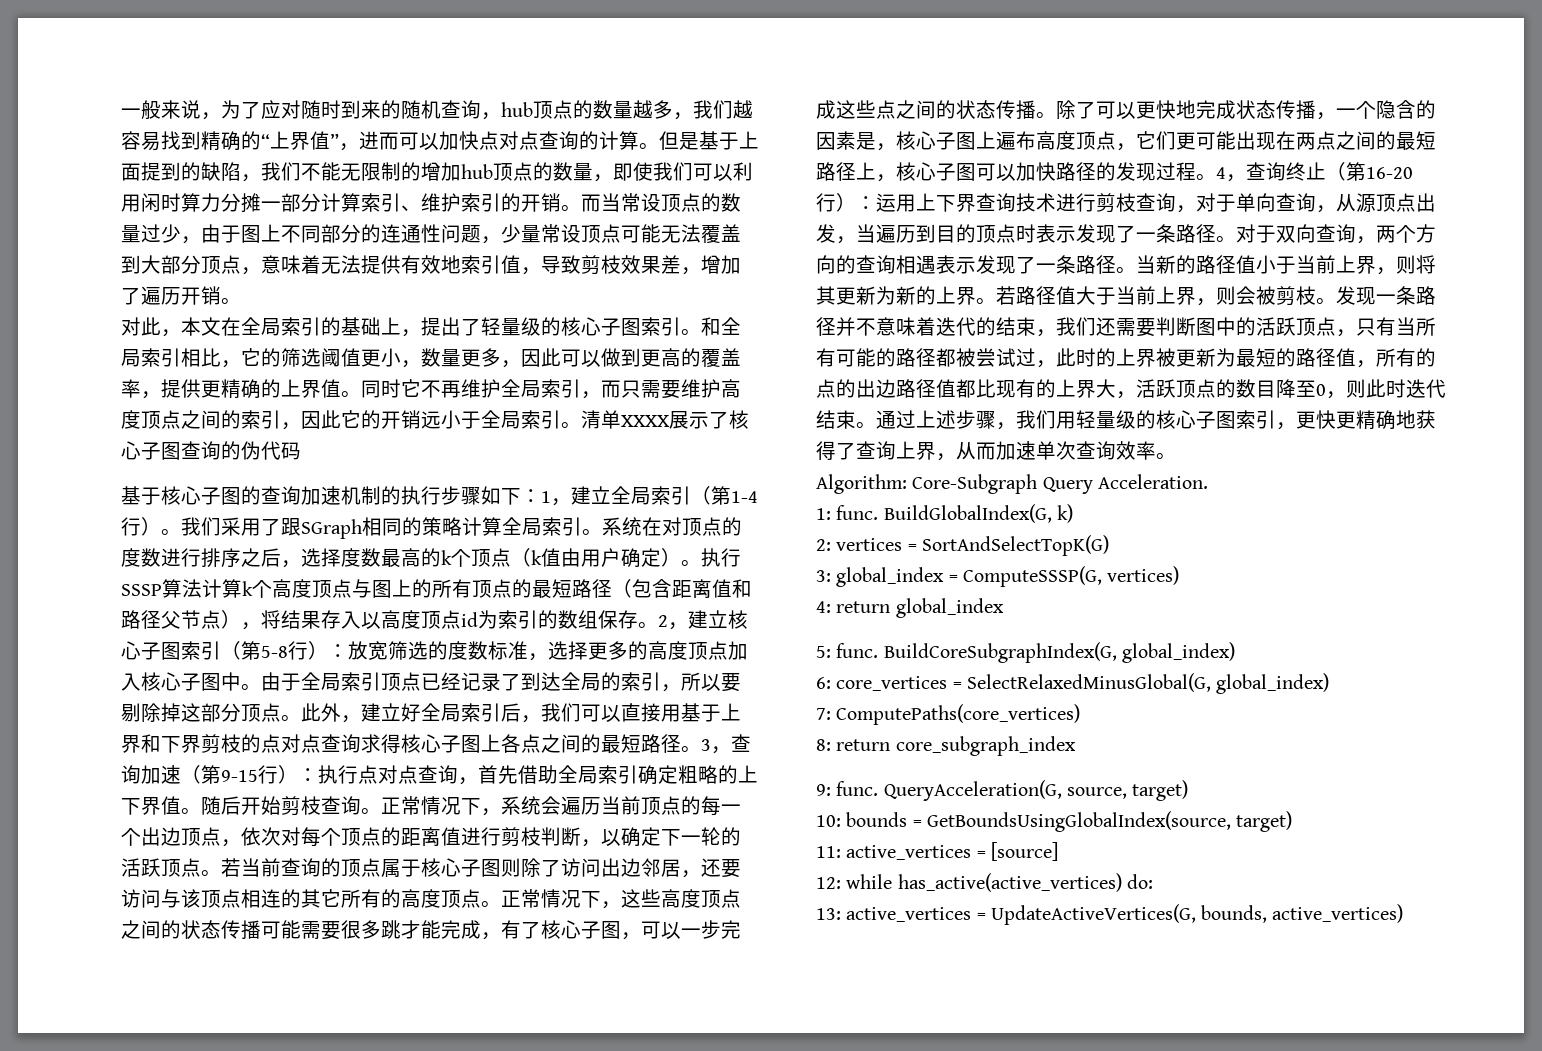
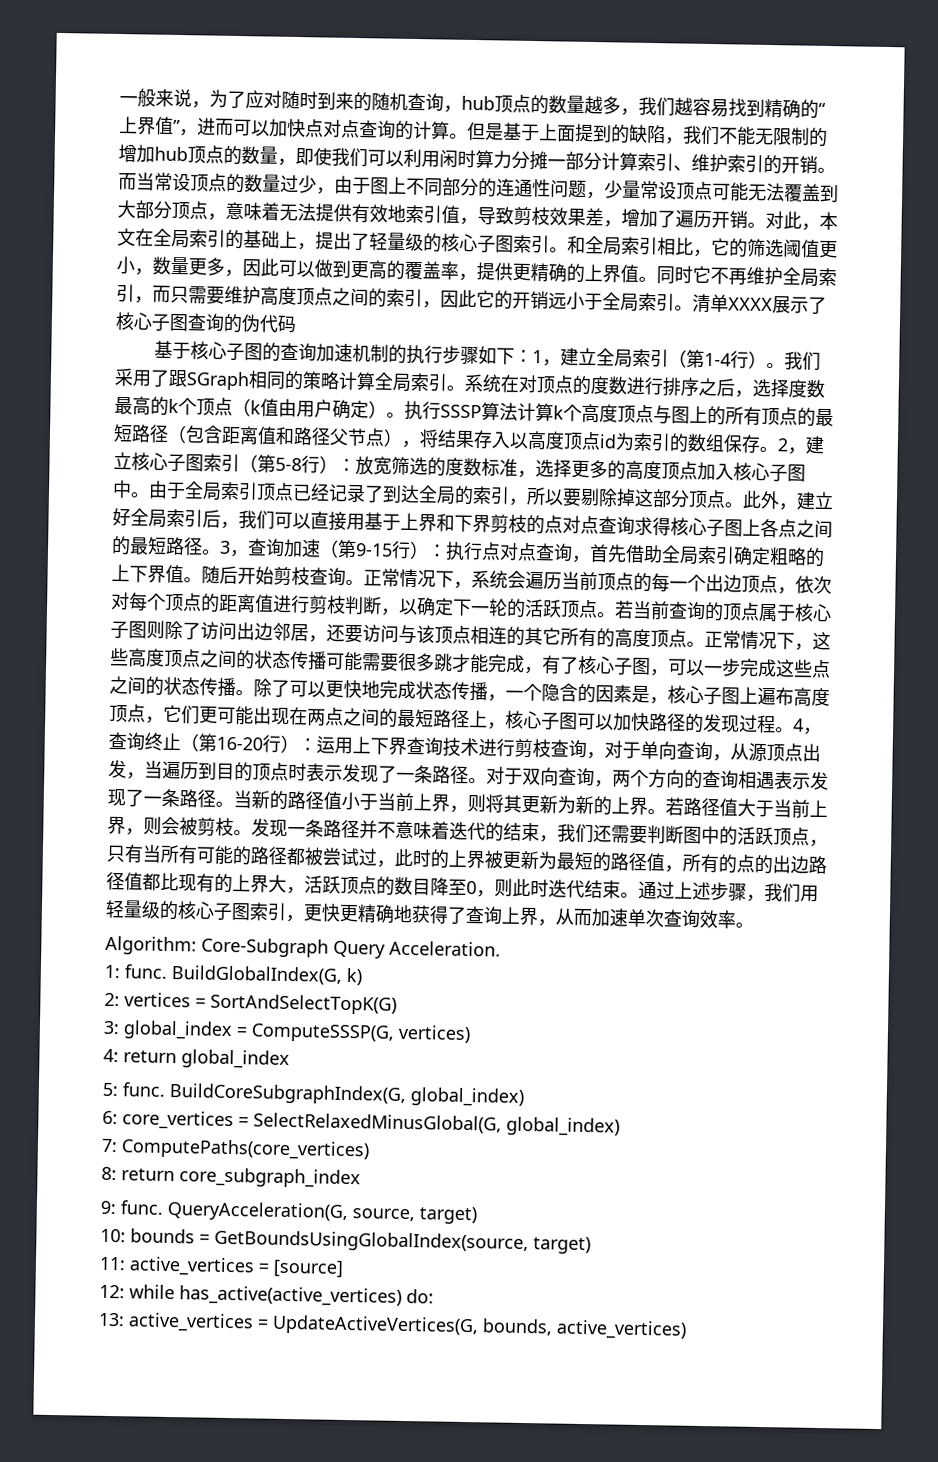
(241, 301) // -> (766, 225) none

